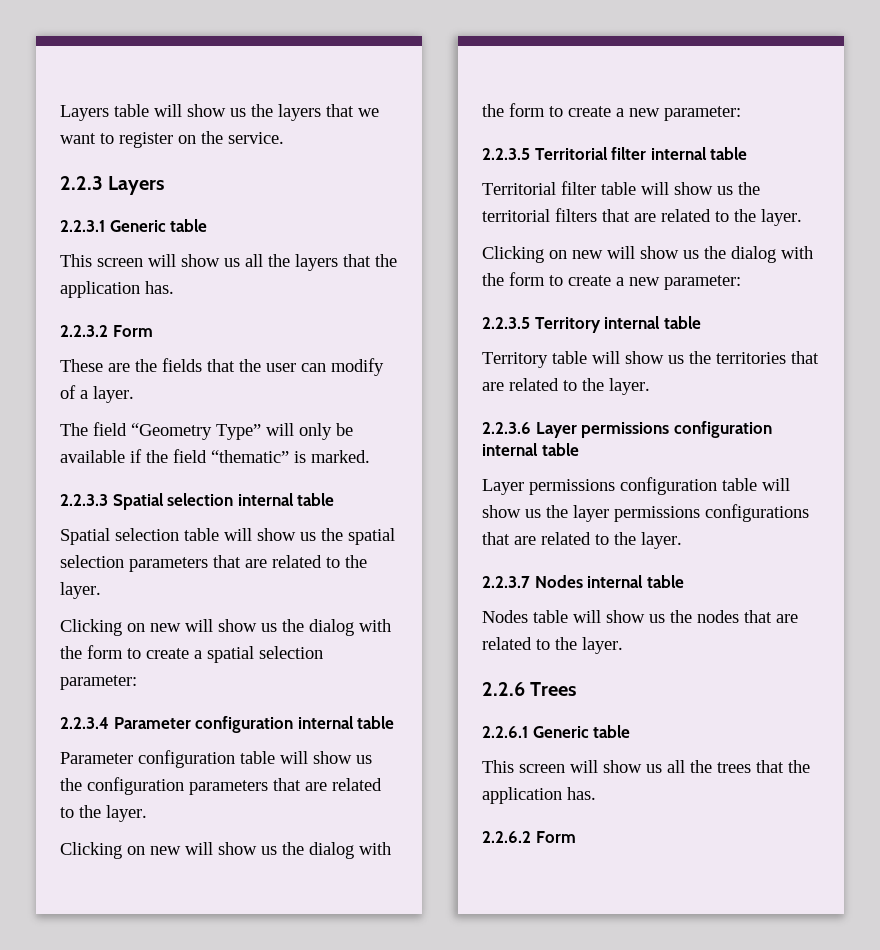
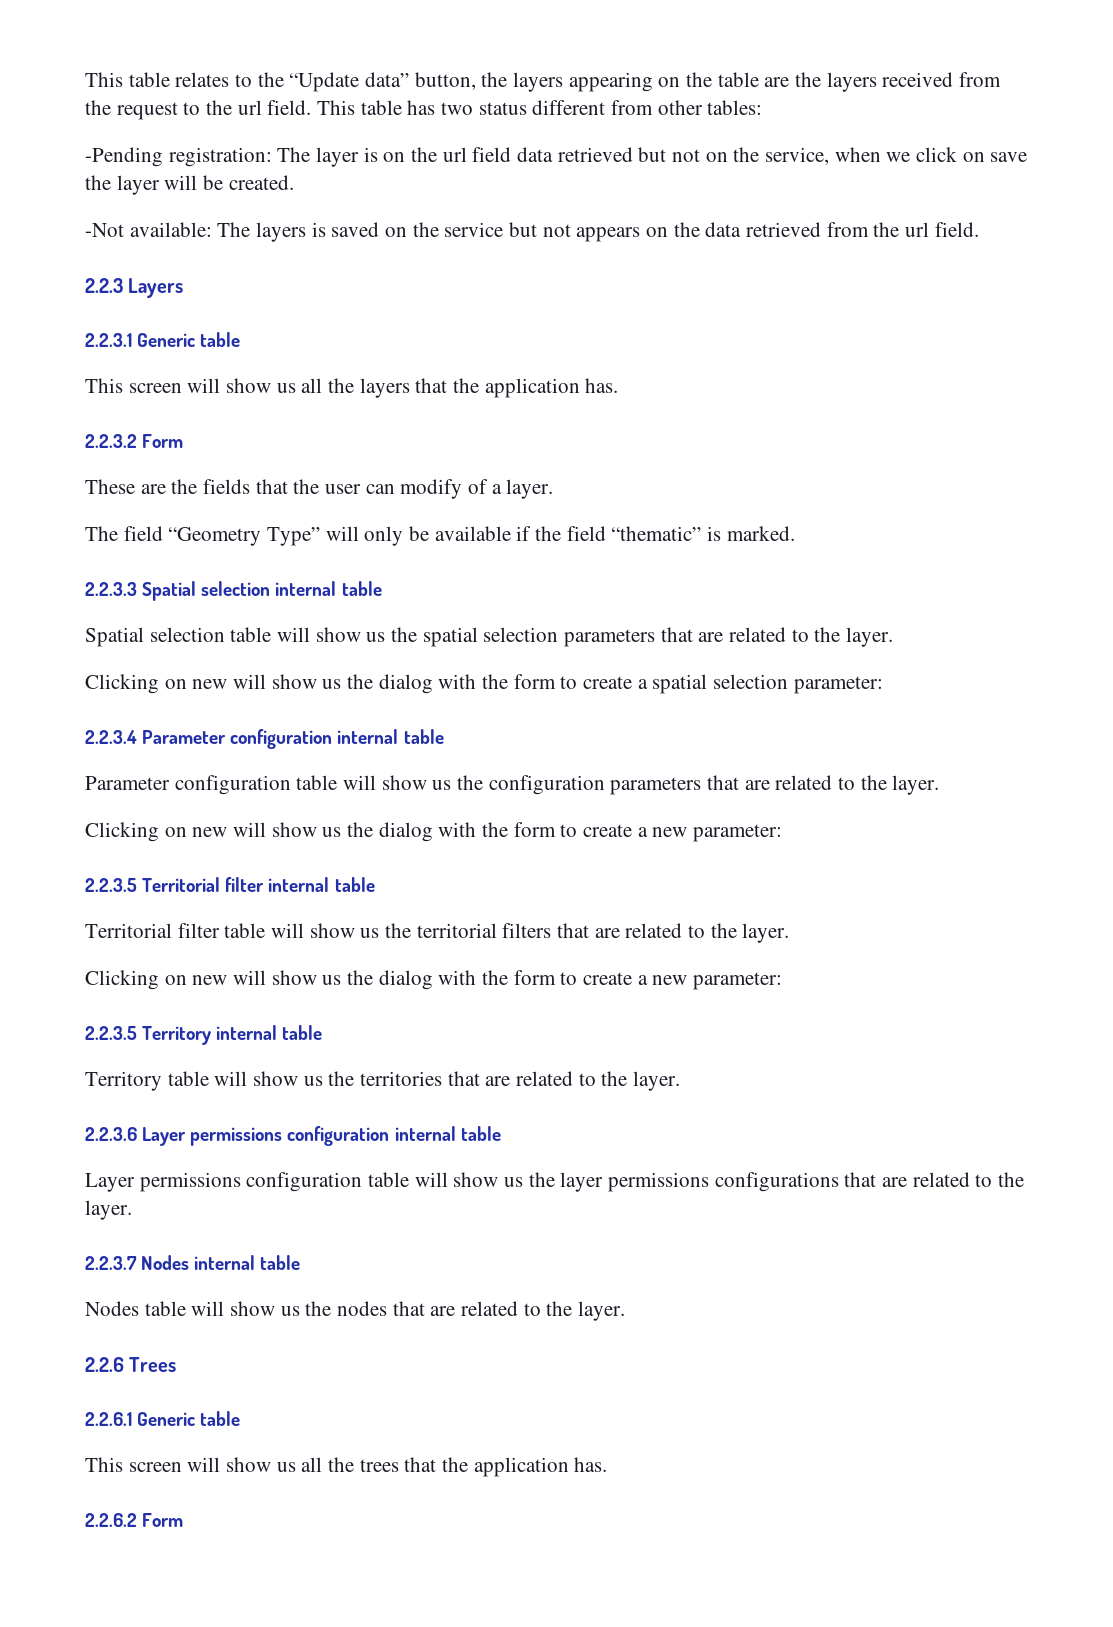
[60,104,379,121] [60,131,284,148] Layers table will show us the layers that we want to register on the service. -> [85,72,1002,92] [85,100,763,120] [85,147,1028,167] [85,175,294,195] [85,222,979,242] This table relates to the “Update data” button, the layers appearing on the table are the layers received from the request to the url field. This table has two status different from other tables: // -Pending registration: The layer is on the url field data retrieved but not on the service, when we click on save the layer will be created. // -Not available: The layers is saved on the service but not appears on the data retrieved from the url field.

